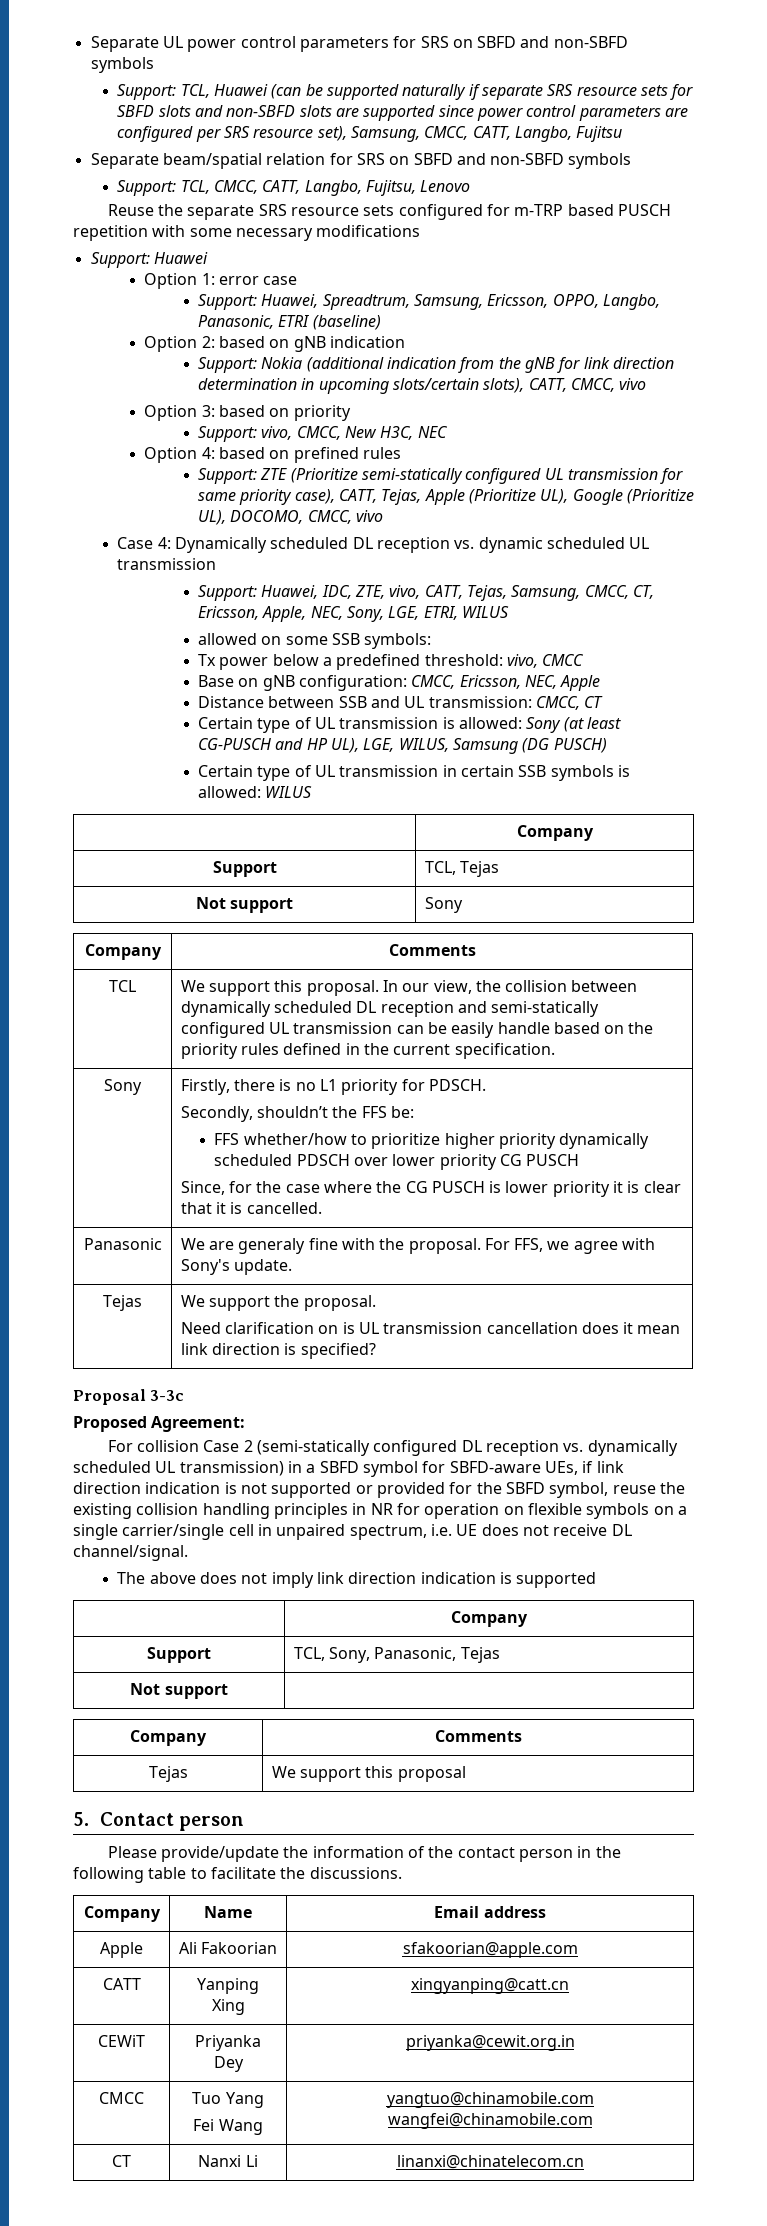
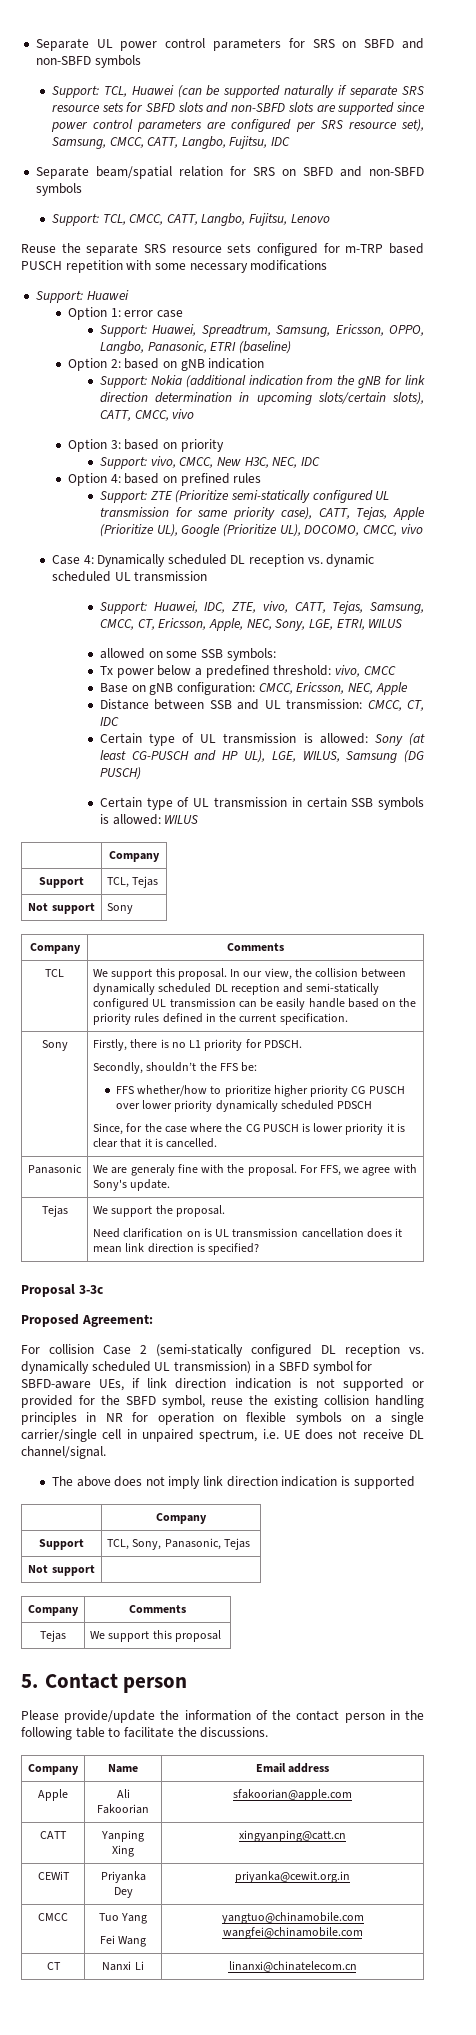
[576,126,623,142] Fujitsu -> [229,136,291,149] Fujitsu, IDC
[417,426,448,438] NEC -> [272,457,320,468] NEC, IDC
[584,696,604,708] CT -> [407,700,425,711] [99,717,119,726] CT, IDC
[559,1133,650,1149] [214,1154,580,1170] dynamically scheduled PDSCH over lower priority CG PUSCH -> [351,1086,405,1094] [115,1100,373,1112] CG PUSCH over lower priority dynamically scheduled PDSCH

